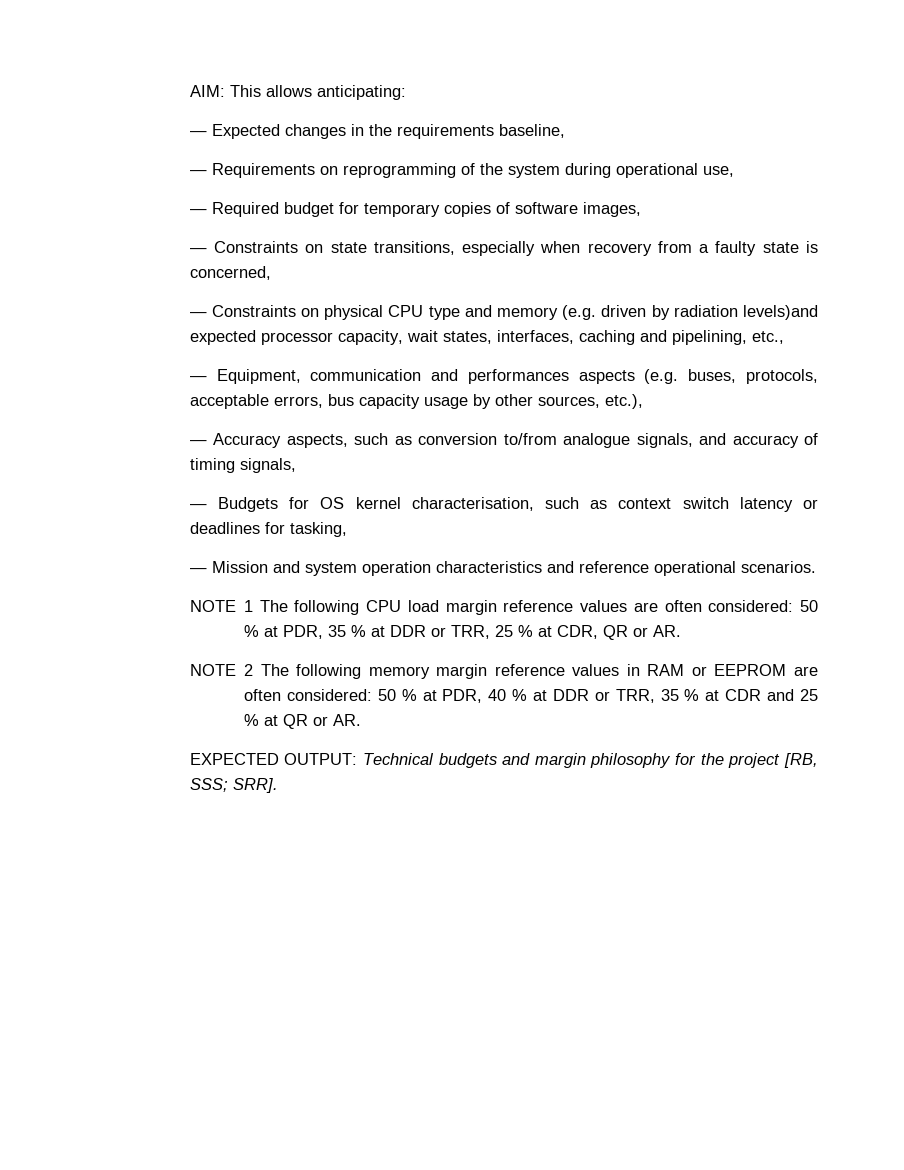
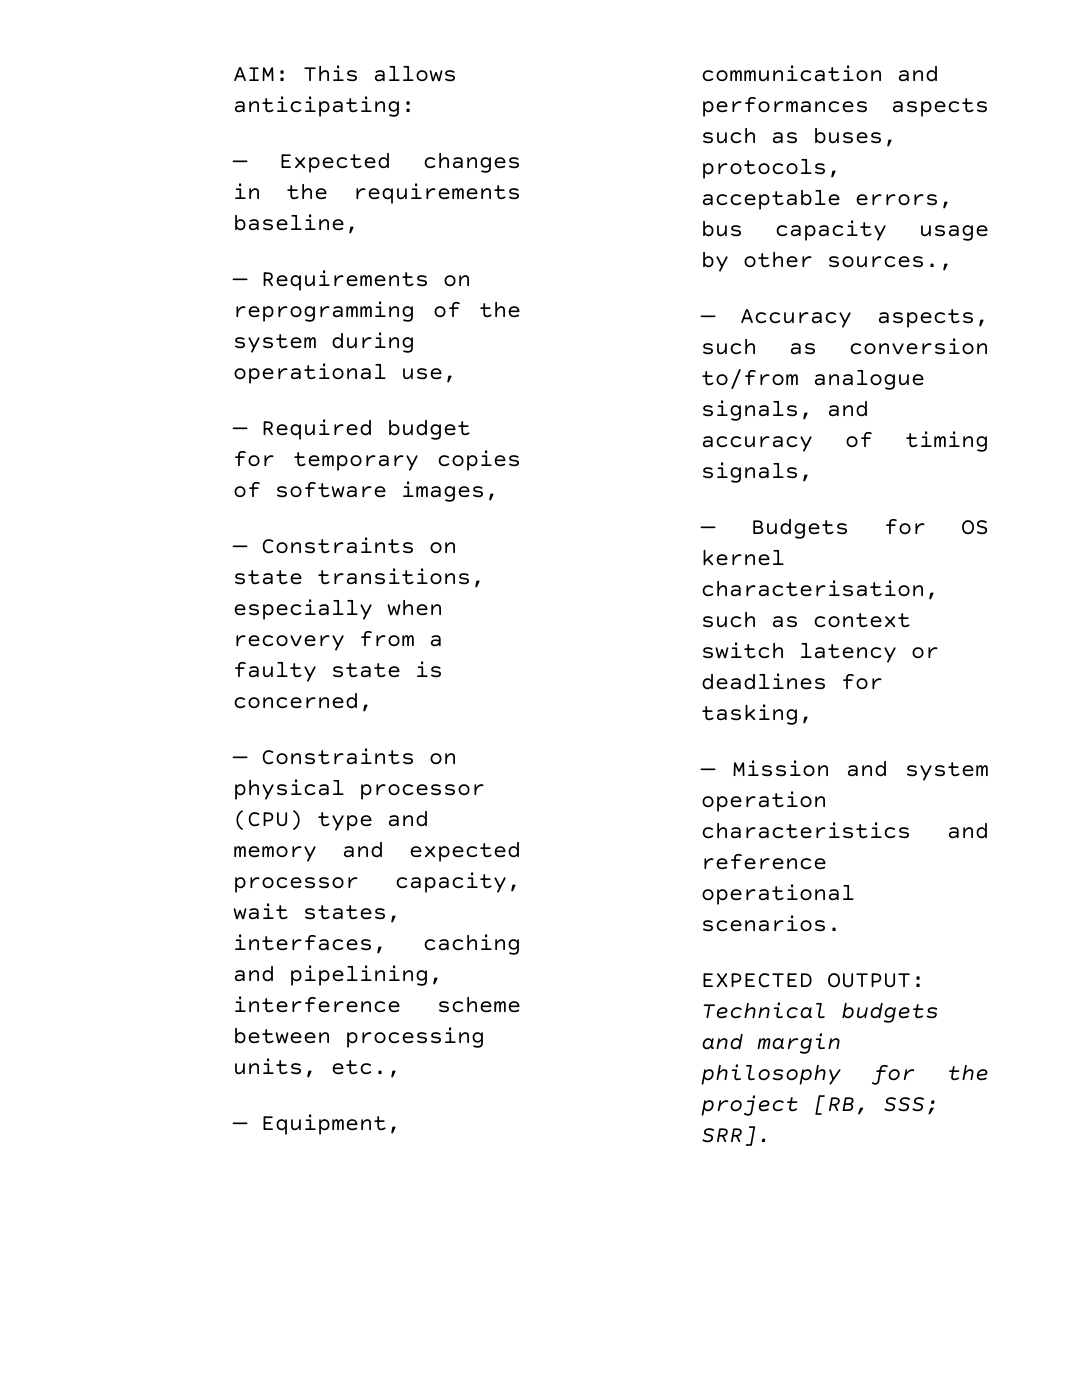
[388,305,424,317] CPU -> [359,784,486,800] [233,810,304,831] processor (CPU)
[562,305,818,320] (e.g. driven by radiation levels)and -> [342,841,385,858] and
(747, 337) none -> [233,996,521,1013] [233,1027,486,1048] [233,1058,318,1078] interference scheme between processing units,
[644,369,679,384] (e.g. -> [701,127,800,144] such as
[537,394,643,409] sources, etc.), -> [827,256,954,271] sources.,
[189,600,818,615] [243,625,681,640] [189,664,818,679] [243,689,818,703] [243,714,361,729] // NOTE 1 The following CPU load margin reference values are often considered: 50 % at PDR, 35 % at DDR or TRR, 25 % at CDR, QR or AR. // NOTE 2 The following memory margin reference values in RAM or EEPROM are often considered: 50 % at PDR, 40 % at DDR or TRR, 35 % at CDR and 25 % at QR or AR. -> (842, 923) none

